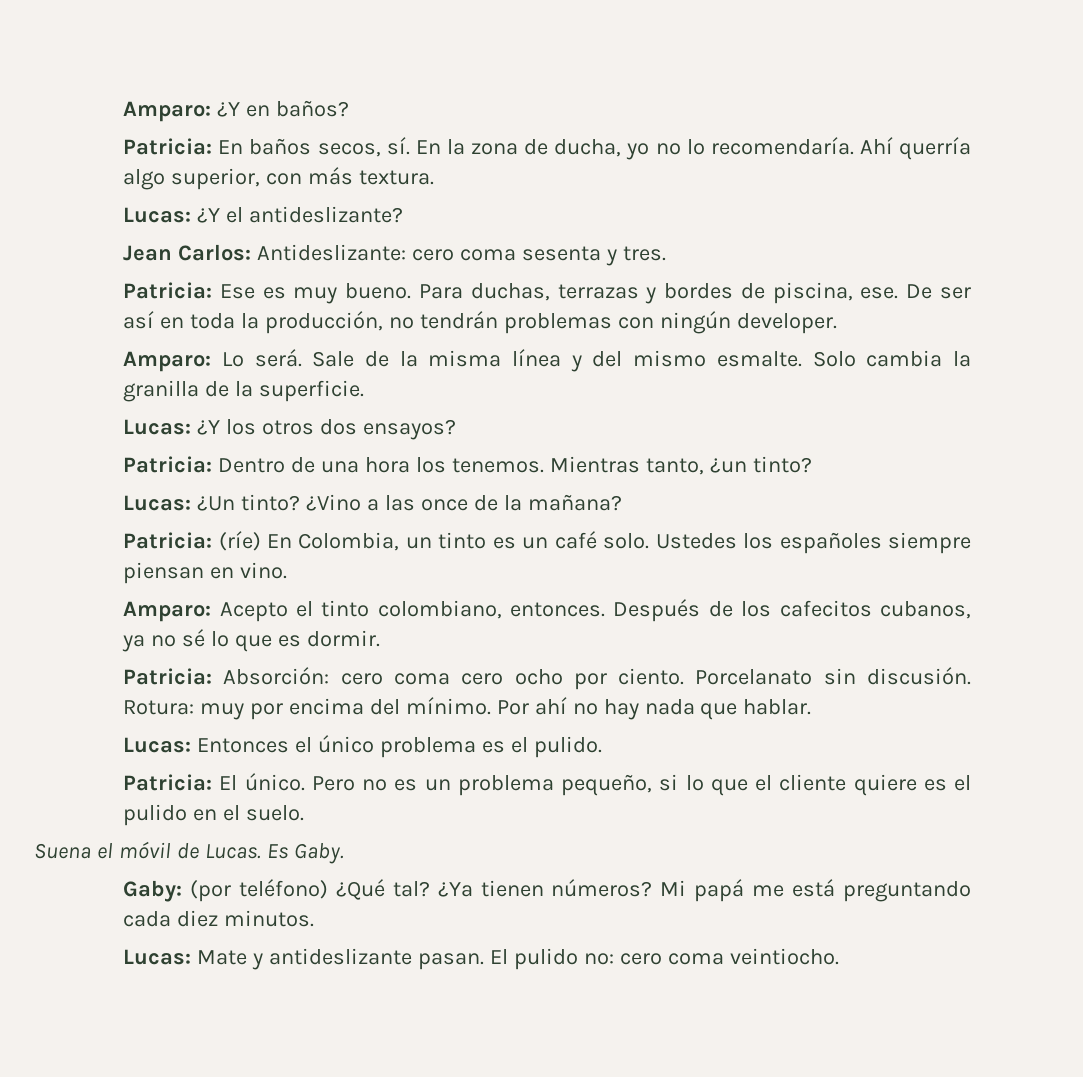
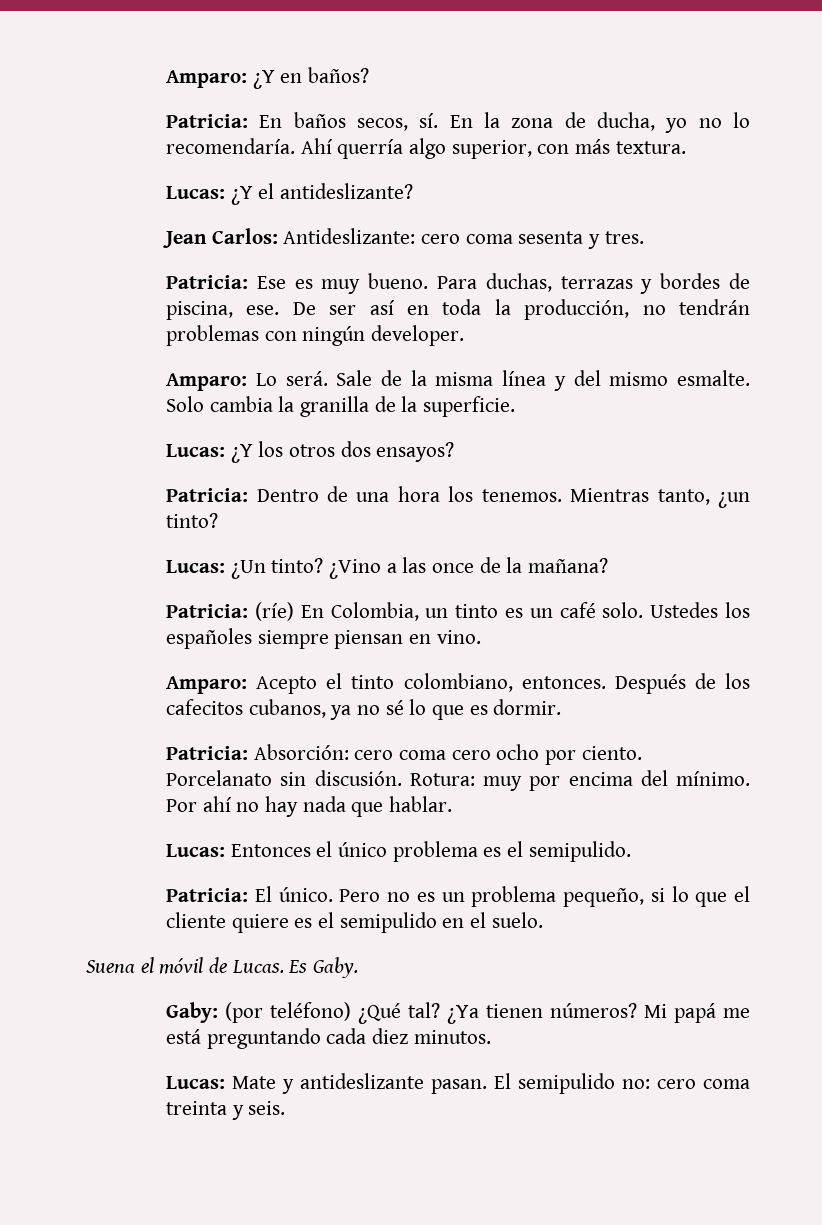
[533,736,602,758] pulido. -> [528,841,631,862] semipulido.
[123,804,188,826] pulido -> [339,912,437,933] semipulido
[513,948,578,970] pulido -> [518,1073,616,1094] semipulido
[729,948,839,965] veintiocho. -> [166,1101,286,1120] treinta y seis.

